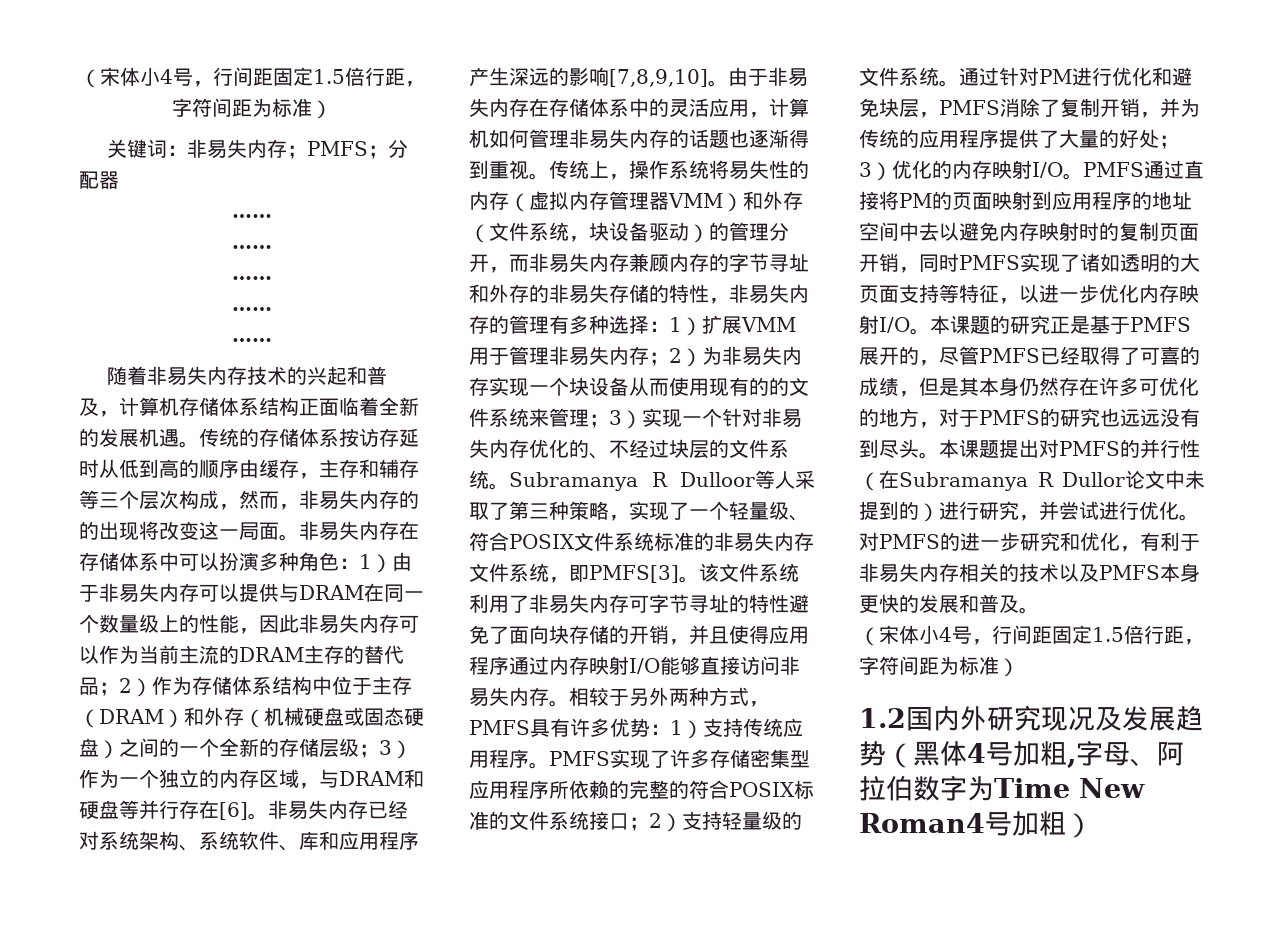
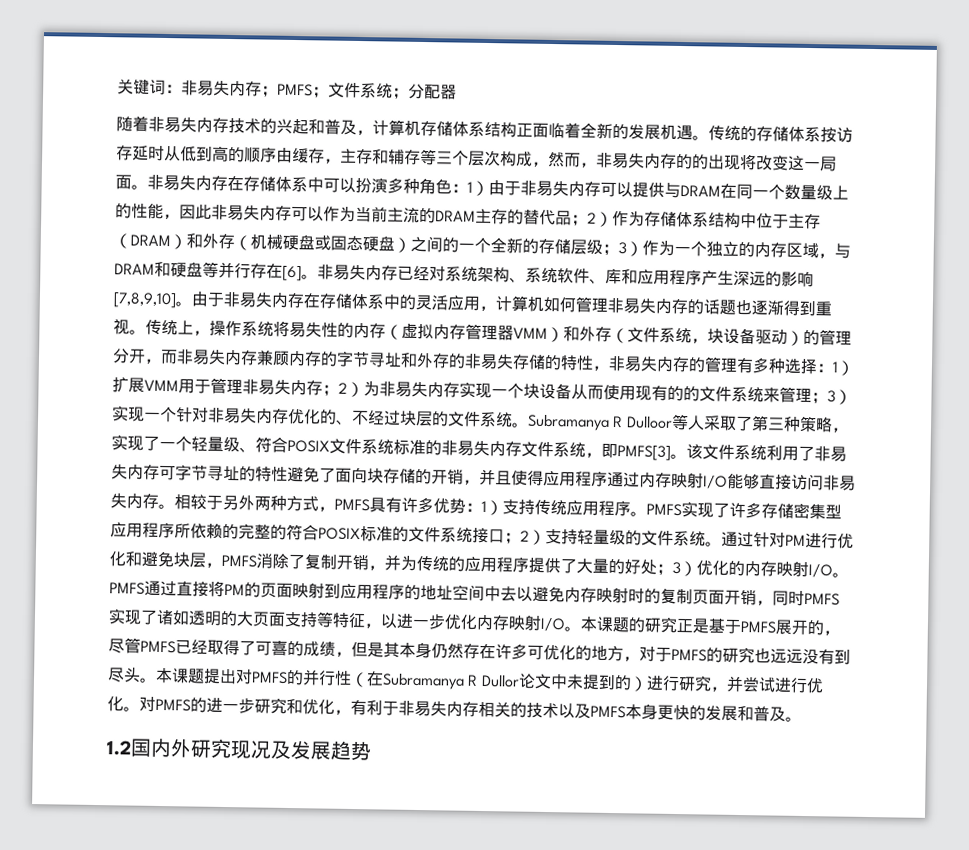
[79,67,425,88] [172,98,332,119] （宋体小4号，行间距固定1.5倍行距，字符间距为标准） // -> (117, 87) none
(389, 152) none -> [328,82,409,100] 文件系统；
[232,214,272,218] [232,245,272,249] [232,276,272,280] [232,307,272,311] [232,338,272,342] // …… // …… // …… // …… // …… -> (457, 92) none
[859,625,1204,646] [859,656,1019,677] // （宋体小4号，行间距固定1.5倍行距，字符间距为标准） -> (802, 719) none
[886,740,1184,768] [859,775,1145,801] [859,811,1093,838] （黑体4号加粗,字母、阿拉伯数字为Time New Roman4号加粗） -> (372, 750) none

